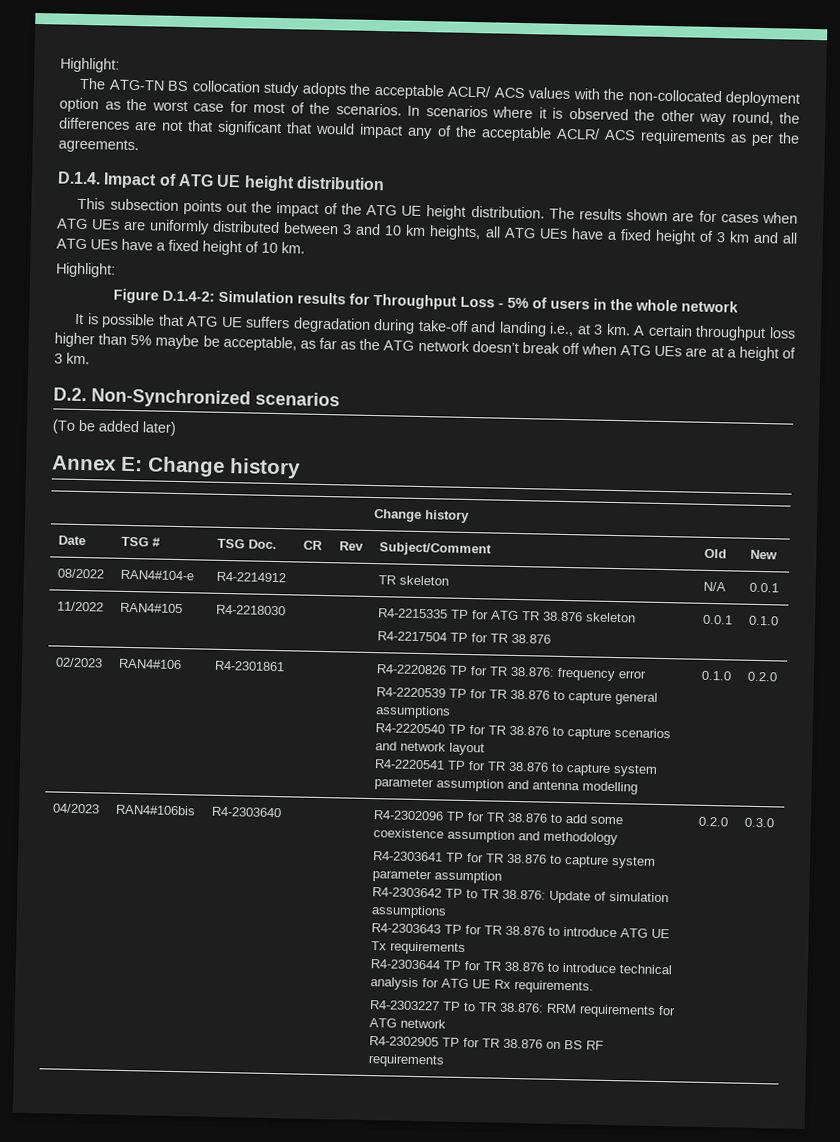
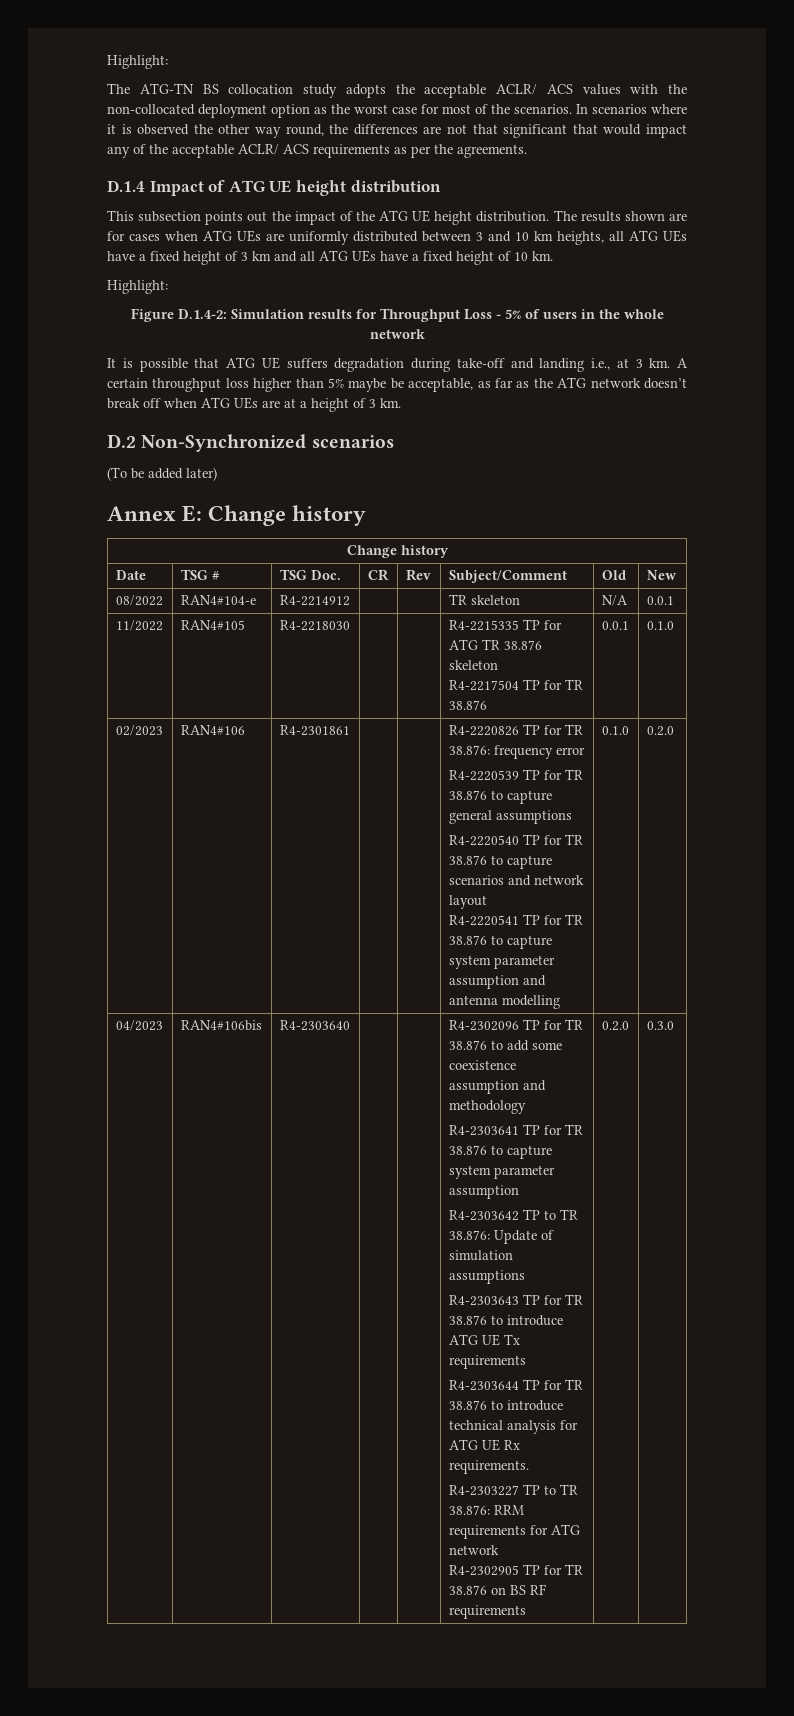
[57,171,101,185] D.1.4. -> [107,180,145,192] D.1.4
[53,387,87,402] D.2. -> [107,434,136,448] D.2

